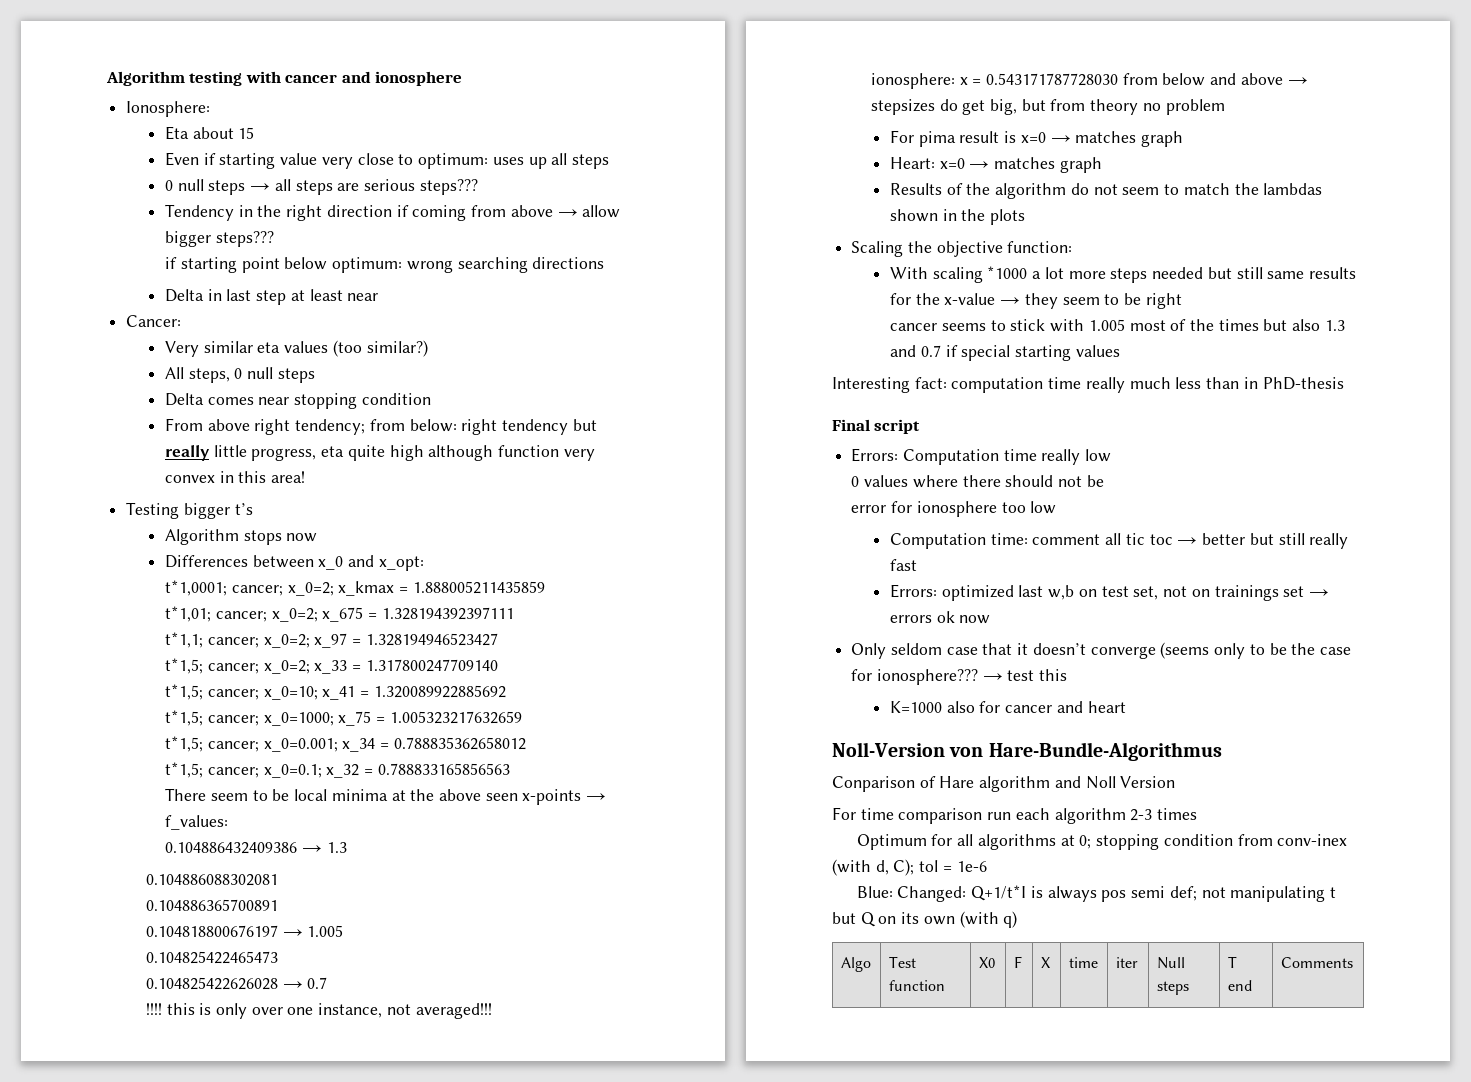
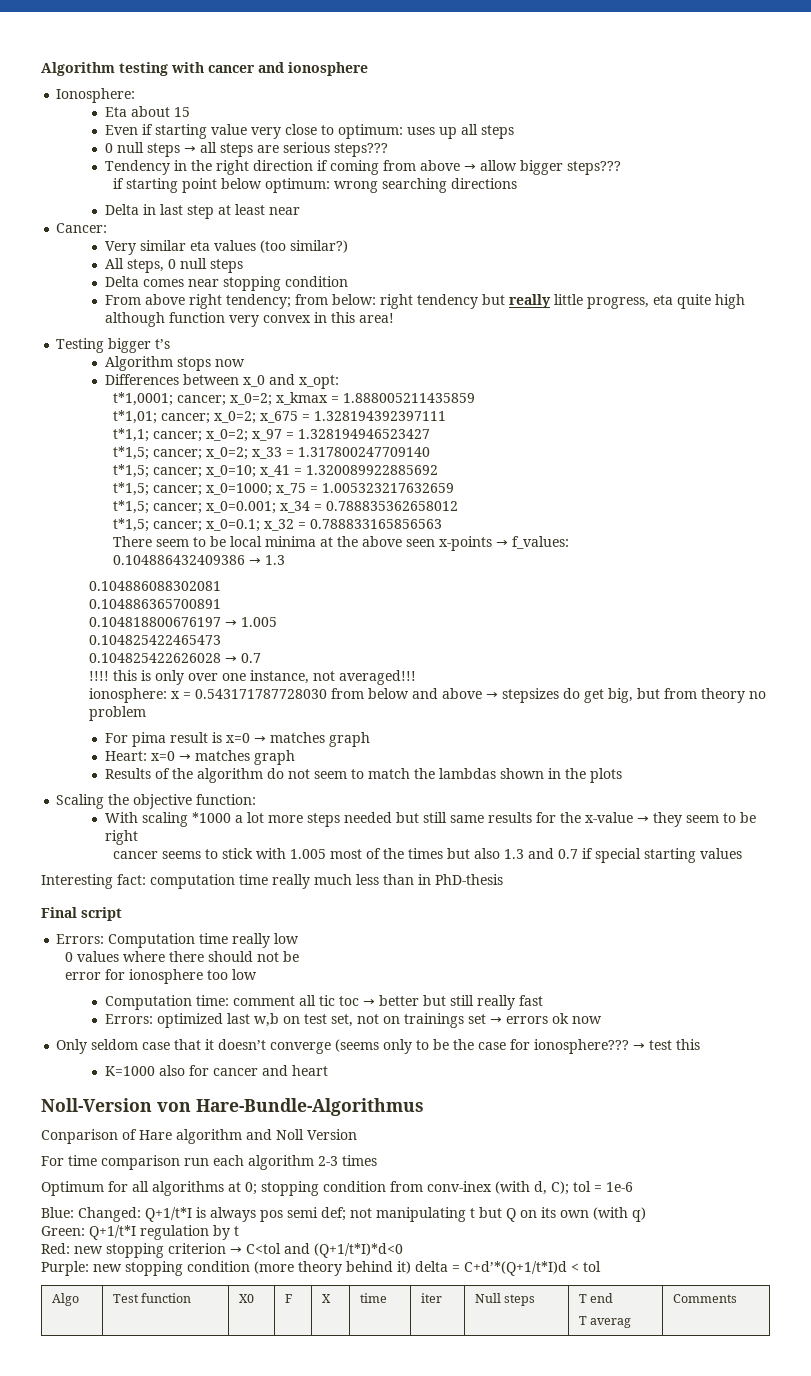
(1018, 919) none -> [41,1225,239,1240] [41,1243,403,1258] [41,1261,601,1276] // Green: Q+1/t*I regulation by t // Red: new stopping criterion → C<tol and (Q+1/t*I)*d<0 // Purple: new stopping condition (more theory behind it) delta = C+d’*(Q+1/t*I)d < tol
(1252, 985) none -> [578,1316,632,1328] // T averag

